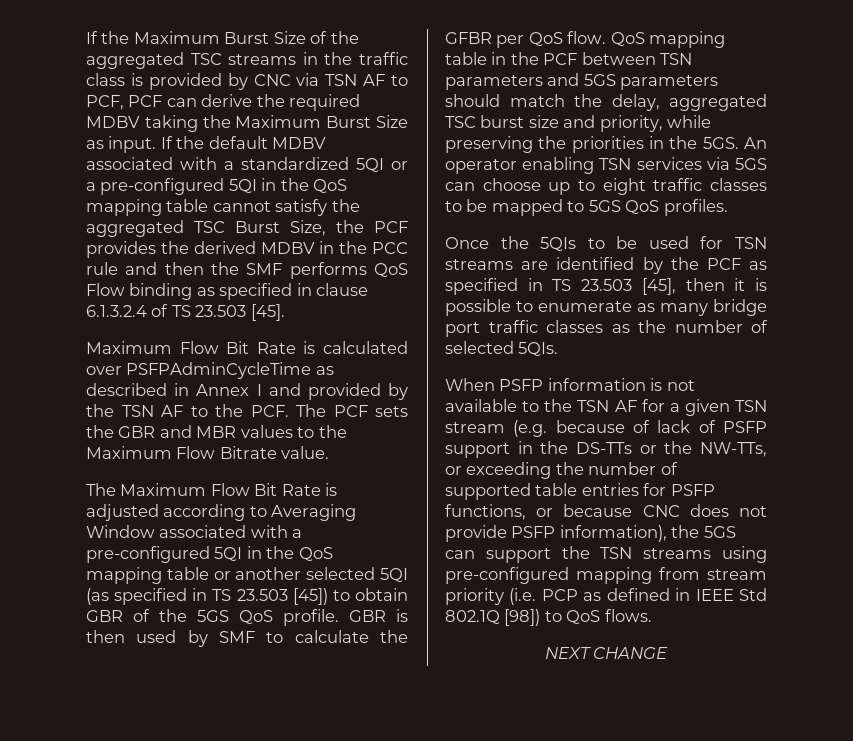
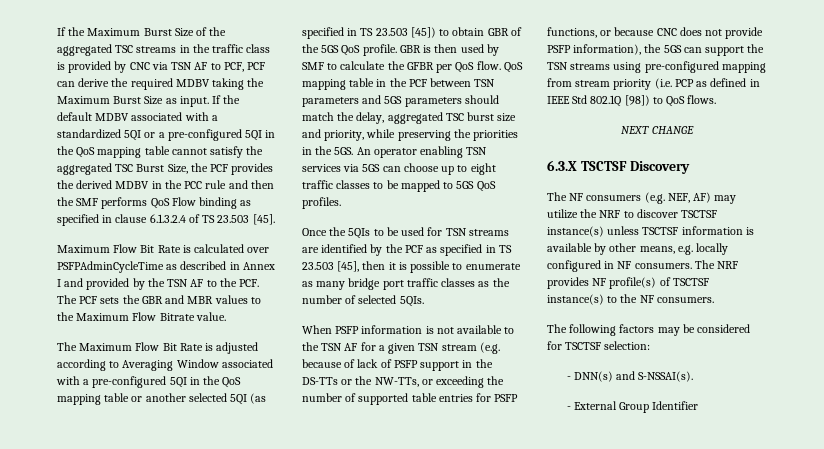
(669, 653) none -> [547,160,690,174] [547,192,737,204] [547,209,718,219] [547,226,754,237] [547,243,729,255] [547,260,739,272] [547,277,709,289] [547,294,714,305] [547,324,751,336] [547,341,651,350] [566,371,694,382] [566,401,699,413] // 6.3.X TSCTSF Discovery // The NF consumers (e.g. NEF, AF) may utilize the NRF to discover TSCTSF instance(s) unless TSCTSF information is available by other means, e.g. locally configured in NF consumers. The NRF provides NF profile(s) of TSCTSF instance(s) to the NF consumers. // The following factors may be considered for TSCTSF selection: // - DNN(s) and S-NSSAI(s). // - External Group Identifier

